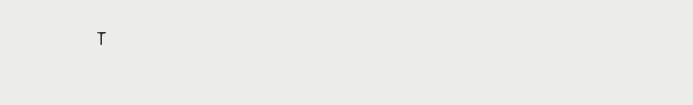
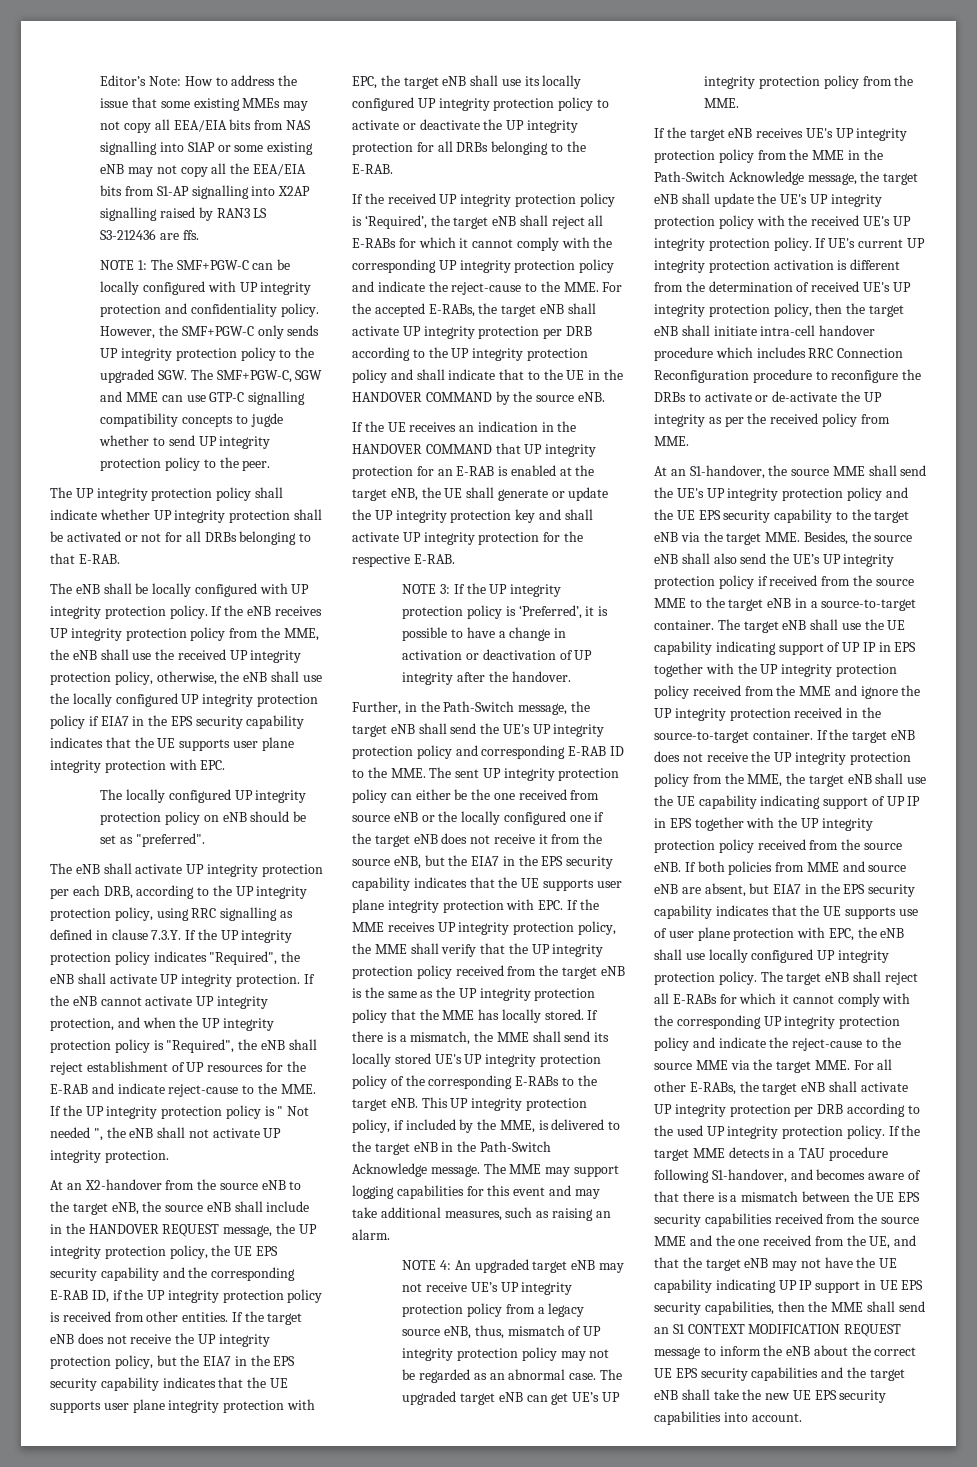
[95,32,107,45] T -> [100,75,298,86] [100,97,309,111] [100,119,312,133] [100,141,314,155] [100,163,307,177] [100,185,311,199] [100,207,268,221] [100,229,199,240] [100,259,291,270] [100,281,312,295] [100,303,319,317] [100,325,320,339] [100,347,315,361] [100,369,323,383] [100,391,306,405] [100,413,283,427] [99,435,271,449] [100,457,271,471] [50,487,283,501] [50,509,322,523] [50,531,312,545] [50,553,120,564] [50,583,310,597] [50,605,322,619] [50,627,319,641] [50,649,302,663] [50,671,322,685] [50,693,318,707] [50,715,305,729] [50,737,294,751] [50,759,226,773] [100,789,307,803] [100,811,307,825] [100,833,205,847] [50,863,323,877] [50,885,308,899] [50,907,293,921] [50,929,293,943] [50,951,301,965] [50,973,315,987] [50,995,268,1009] [50,1017,274,1031] [50,1039,317,1053] [50,1061,306,1075] [50,1083,316,1097] [50,1105,310,1119] [50,1127,282,1141] [50,1150,169,1163] [50,1179,302,1190] [50,1201,310,1215] [50,1223,317,1237] [50,1245,278,1259] [50,1267,296,1281] [50,1289,323,1303] [50,1311,303,1325] [50,1333,270,1347] [50,1355,296,1369] [50,1377,288,1391] [50,1399,315,1413] [352,75,582,89] [352,97,609,111] [352,119,578,133] [352,141,586,155] [352,164,393,174] [352,193,615,207] [352,215,604,229] [352,237,613,251] [352,259,615,273] [352,281,623,295] [352,303,596,317] [352,326,592,339] [352,347,588,361] [352,369,624,383] [352,391,605,405] [352,421,577,432] [352,443,597,457] [352,465,595,479] [352,487,609,501] [352,509,593,523] [352,531,583,545] [352,554,455,567] [402,583,562,597] [402,605,609,619] [402,627,567,641] [402,649,593,660] [402,671,571,685] [352,701,590,715] [352,723,605,737] [352,745,624,759] [352,767,620,781] [352,789,600,803] [352,811,605,825] [352,833,603,847] [352,855,614,869] [352,877,622,891] [352,899,599,913] [352,921,616,935] [352,943,604,957] [352,965,625,979] [352,987,596,1001] [352,1009,599,1023] [352,1031,610,1045] [352,1053,601,1067] [352,1075,597,1089] [352,1097,587,1111] [352,1119,621,1133] [352,1141,551,1155] [352,1163,619,1177] [352,1185,600,1199] [352,1207,611,1221] [352,1229,390,1240] [402,1259,625,1273] [402,1282,573,1295] [402,1303,585,1317] [402,1325,602,1339] [402,1347,610,1361] [402,1369,623,1383] [402,1391,621,1405] [704,75,914,89] [704,98,740,108] [654,127,908,141] [654,149,883,163] [654,171,919,185] [654,193,882,207] [654,215,911,229] [654,237,925,251] [654,259,901,273] [654,281,911,292] [654,303,904,317] [654,325,876,336] [654,347,904,361] [654,369,922,383] [654,391,882,402] [654,413,890,427] [654,436,689,446] [654,465,927,479] [654,487,908,501] [654,509,910,523] [654,531,913,545] [654,553,895,567] [654,575,914,589] [654,597,917,611] [654,619,906,633] [654,641,917,655] [654,663,897,677] [654,685,921,699] [654,707,881,721] [654,729,915,743] [654,751,911,765] [654,773,927,787] [654,795,921,809] [654,817,873,831] [654,839,902,853] [654,861,907,875] [654,883,916,897] [654,905,918,919] [654,927,905,941] [654,949,889,963] [654,971,918,985] [654,993,911,1007] [654,1015,901,1029] [654,1037,901,1051] [654,1059,893,1073] [654,1081,908,1095] [654,1103,920,1117] [654,1125,921,1139] [654,1147,888,1161] [654,1169,921,1183] [654,1191,921,1202] [654,1213,919,1227] [654,1235,917,1249] [654,1257,898,1271] [654,1279,924,1293] [654,1301,925,1315] [654,1324,902,1337] [654,1345,917,1359] [654,1367,905,1381] [654,1389,887,1403] [654,1411,802,1425] Editor’s Note: How to address the issue that some existing MMEs may not copy all EEA/EIA bits from NAS signalling into S1AP or some existing eNB may not copy all the EEA/EIA bits from S1-AP signalling into X2AP signalling raised by RAN3 LS S3-212436 are ffs. // NOTE 1: The SMF+PGW-C can be locally configured with UP integrity protection and confidentiality policy. However, the SMF+PGW-C only sends UP integrity protection policy to the upgraded SGW. The SMF+PGW-C, SGW and MME can use GTP-C signalling compatibility concepts to jugde whether to send UP integrity protection policy to the peer. // The UP integrity protection policy shall indicate whether UP integrity protection shall be activated or not for all DRBs belonging to that E-RAB. // The eNB shall be locally configured with UP integrity protection policy. If the eNB receives UP integrity protection policy from the MME, the eNB shall use the received UP integrity protection policy, otherwise, the eNB shall use the locally configured UP integrity protection policy if EIA7 in the EPS security capability indicates that the UE supports user plane integrity protection with EPC. // The locally configured UP integrity protection policy on eNB should be set as "preferred". // The eNB shall activate UP integrity protection per each DRB, according to the UP integrity protection policy, using RRC signalling as defined in clause 7.3.Y. If the UP integrity protection policy indicates "Required", the eNB shall activate UP integrity protection. If the eNB cannot activate UP integrity protection, and when the UP integrity protection policy is "Required", the eNB shall reject establishment of UP resources for the E-RAB and indicate reject-cause to the MME. If the UP integrity protection policy is " Not needed ", the eNB shall not activate UP integrity protection. // At an X2-handover from the source eNB to the target eNB, the source eNB shall include in the HANDOVER REQUEST message, the UP integrity protection policy, the UE EPS security capability and the corresponding E-RAB ID, if the UP integrity protection policy is received from other entities. If the target eNB does not receive the UP integrity protection policy, but the EIA7 in the EPS security capability indicates that the UE supports user plane integrity protection with EPC, the target eNB shall use its locally configured UP integrity protection policy to activate or deactivate the UP integrity protection for all DRBs belonging to the E-RAB. // If the received UP integrity protection policy is ‘Required’, the target eNB shall reject all E-RABs for which it cannot comply with the corresponding UP integrity protection policy and indicate the reject-cause to the MME. For the accepted E-RABs, the target eNB shall activate UP integrity protection per DRB according to the UP integrity protection policy and shall indicate that to the UE in the HANDOVER COMMAND by the source eNB. // If the UE receives an indication in the HANDOVER COMMAND that UP integrity protection for an E-RAB is enabled at the target eNB, the UE shall generate or update the UP integrity protection key and shall activate UP integrity protection for the respective E-RAB. // NOTE 3: If the UP integrity protection policy is ‘Preferred’, it is possible to have a change in activation or deactivation of UP integrity after the handover. // Further, in the Path-Switch message, the target eNB shall send the UE's UP integrity protection policy and corresponding E-RAB ID to the MME. The sent UP integrity protection policy can either be the one received from source eNB or the locally configured one if the target eNB does not receive it from the source eNB, but the EIA7 in the EPS security capability indicates that the UE supports user plane integrity protection with EPC. If the MME receives UP integrity protection policy, the MME shall verify that the UP integrity protection policy received from the target eNB is the same as the UP integrity protection policy that the MME has locally stored. If there is a mismatch, the MME shall send its locally stored UE's UP integrity protection policy of the corresponding E-RABs to the target eNB. This UP integrity protection policy, if included by the MME, is delivered to the target eNB in the Path-Switch Acknowledge message. The MME may support logging capabilities for this event and may take additional measures, such as raising an alarm. // NOTE 4: An upgraded target eNB may not receive UE’s UP integrity protection policy from a legacy source eNB, thus, mismatch of UP integrity protection policy may not be regarded as an abnormal case. The upgraded target eNB can get UE’s UP integrity protection policy from the MME. // If the target eNB receives UE's UP integrity protection policy from the MME in the Path-Switch Acknowledge message, the target eNB shall update the UE's UP integrity protection policy with the received UE's UP integrity protection policy. If UE's current UP integrity protection activation is different from the determination of received UE's UP integrity protection policy, then the target eNB shall initiate intra-cell handover procedure which includes RRC Connection Reconfiguration procedure to reconfigure the DRBs to activate or de-activate the UP integrity as per the received policy from MME. // At an S1-handover, the source MME shall send the UE's UP integrity protection policy and the UE EPS security capability to the target eNB via the target MME. Besides, the source eNB shall also send the UE’s UP integrity protection policy if received from the source MME to the target eNB in a source-to-target container. The target eNB shall use the UE capability indicating support of UP IP in EPS together with the UP integrity protection policy received from the MME and ignore the UP integrity protection received in the source-to-target container. If the target eNB does not receive the UP integrity protection policy from the MME, the target eNB shall use the UE capability indicating support of UP IP in EPS together with the UP integrity protection policy received from the source eNB. If both policies from MME and source eNB are absent, but EIA7 in the EPS security capability indicates that the UE supports use of user plane protection with EPC, the eNB shall use locally configured UP integrity protection policy. The target eNB shall reject all E-RABs for which it cannot comply with the corresponding UP integrity protection policy and indicate the reject-cause to the source MME via the target MME. For all other E-RABs, the target eNB shall activate UP integrity protection per DRB according to the used UP integrity protection policy. If the target MME detects in a TAU procedure following S1-handover, and becomes aware of that there is a mismatch between the UE EPS security capabilities received from the source MME and the one received from the UE, and that the target eNB may not have the UE capability indicating UP IP support in UE EPS security capabilities, then the MME shall send an S1 CONTEXT MODIFICATION REQUEST message to inform the eNB about the correct UE EPS security capabilities and the target eNB shall take the new UE EPS security capabilities into account.

